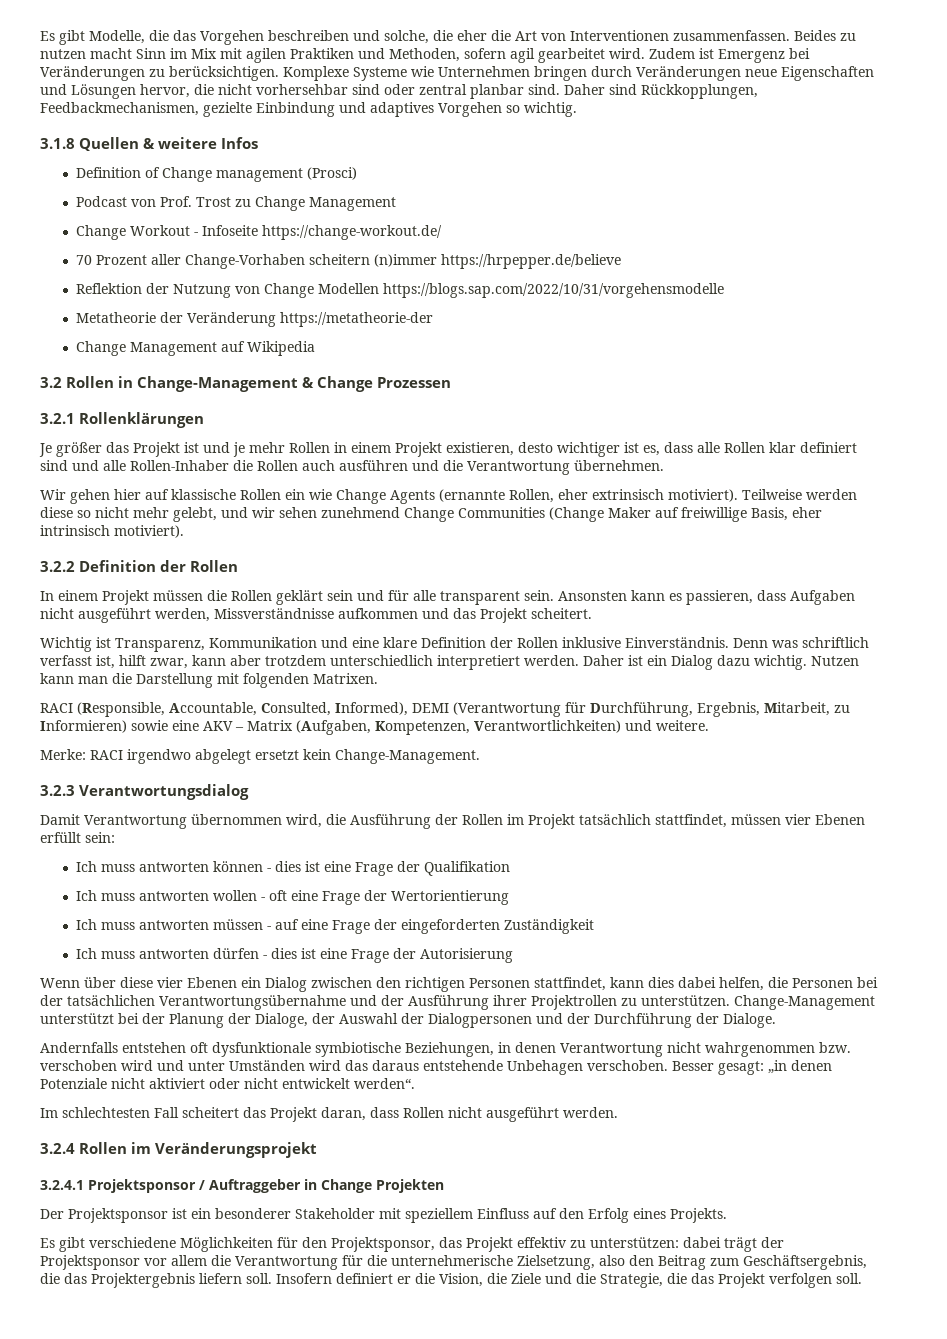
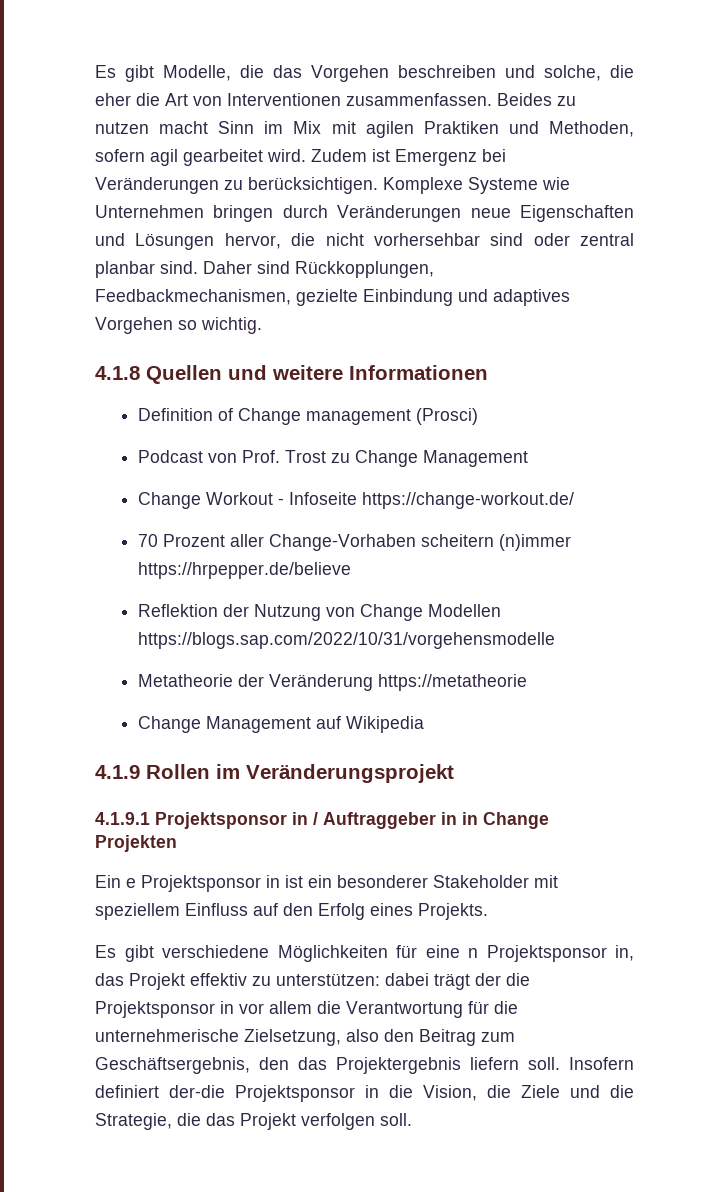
[40,137,259,151] 3.1.8 Quellen & weitere Infos -> [95,365,488,384] 4.1.8 Quellen und weitere Informationen
[279,312,433,327] https://metatheorie-der -> [378,674,528,691] https://metatheorie
[40,376,452,392] [40,412,205,428] [39,442,857,457] [40,460,664,475] [40,489,857,504] [40,507,822,522] [40,525,184,538] [40,560,239,572] [40,590,855,605] [40,608,592,623] [40,637,869,652] [40,655,859,670] [40,673,378,688] [40,702,850,717] [40,720,709,735] [40,749,480,764] [40,784,250,800] [40,814,865,829] [40,832,115,843] [75,861,510,876] [75,890,509,905] [75,919,594,934] [75,948,513,963] [40,977,878,992] [40,995,875,1010] [40,1013,776,1028] [40,1042,851,1057] [40,1060,832,1075] [40,1078,415,1089] [40,1107,618,1122] [40,1143,75,1154] 3.2 Rollen in Change-Management & Change Prozessen // 3.2.1 Rollenklärungen // Je größer das Projekt ist und je mehr Rollen in einem Projekt existieren, desto wichtiger ist es, dass alle Rollen klar definiert sind und alle Rollen-Inhaber die Rollen auch ausführen und die Verantwortung übernehmen. // Wir gehen hier auf klassische Rollen ein wie Change Agents (ernannte Rollen, eher extrinsisch motiviert). Teilweise werden diese so nicht mehr gelebt, und wir sehen zunehmend Change Communities (Change Maker auf freiwillige Basis, eher intrinsisch motiviert). // 3.2.2 Definition der Rollen // In einem Projekt müssen die Rollen geklärt sein und für alle transparent sein. Ansonsten kann es passieren, dass Aufgaben nicht ausgeführt werden, Missverständnisse aufkommen und das Projekt scheitert. // Wichtig ist Transparenz, Kommunikation und eine klare Definition der Rollen inklusive Einverständnis. Denn was schriftlich verfasst ist, hilft zwar, kann aber trotzdem unterschiedlich interpretiert werden. Daher ist ein Dialog dazu wichtig. Nutzen kann man die Darstellung mit folgenden Matrixen. // RACI (Responsible, Accountable, Consulted, Informed), DEMI (Verantwortung für Durchführung, Ergebnis, Mitarbeit, zu Informieren) sowie eine AKV – Matrix (Aufgaben, Kompetenzen, Verantwortlichkeiten) und weitere. // Merke: RACI irgendwo abgelegt ersetzt kein Change-Management. // 3.2.3 Verantwortungsdialog // Damit Verantwortung übernommen wird, die Ausführung der Rollen im Projekt tatsächlich stattfindet, müssen vier Ebenen erfüllt sein: // Ich muss antworten können - dies ist eine Frage der Qualifikation // Ich muss antworten wollen - oft eine Frage der Wertorientierung // Ich muss antworten müssen - auf eine Frage der eingeforderten Zuständigkeit // Ich muss antworten dürfen - dies ist eine Frage der Autorisierung // Wenn über diese vier Ebenen ein Dialog zwischen den richtigen Personen stattfindet, kann dies dabei helfen, die Personen bei der tatsächlichen Verantwortungsübernahme und der Ausführung ihrer Projektrollen zu unterstützen. Change-Management unterstützt bei der Planung der Dialoge, der Auswahl der Dialogpersonen und der Durchführung der Dialoge. // Andernfalls entstehen oft dysfunktionale symbiotische Beziehungen, in denen Verantwortung nicht wahrgenommen bzw. verschoben wird und unter Umständen wird das daraus entstehende Unbehagen verschoben. Besser gesagt: „in denen Potenziale nicht aktiviert oder nicht entwickelt werden“. // Im schlechtesten Fall scheitert das Projekt daran, dass Rollen nicht ausgeführt werden. // 3.2.4 -> [95,765,140,779] 4.1.9
[40,1179,196,1193] 3.2.4.1 Projektsponsor -> [95,812,308,829] 4.1.9.1 Projektsponsor in
(317, 1184) none -> [462,812,478,825] in
[40,1208,168,1223] Der Projektsponsor -> [95,875,280,892] Ein e Projektsponsor in
[302,1237,435,1252] den Projektsponsor, -> [425,945,634,962] eine n Projektsponsor in,
[40,1255,140,1270] Projektsponsor -> [506,973,530,986] [95,1001,234,1018] die Projektsponsor in
[40,1273,60,1284] die -> [259,1057,289,1070] den
[397,1276,411,1284] er -> [169,1085,379,1102] der-die Projektsponsor in

